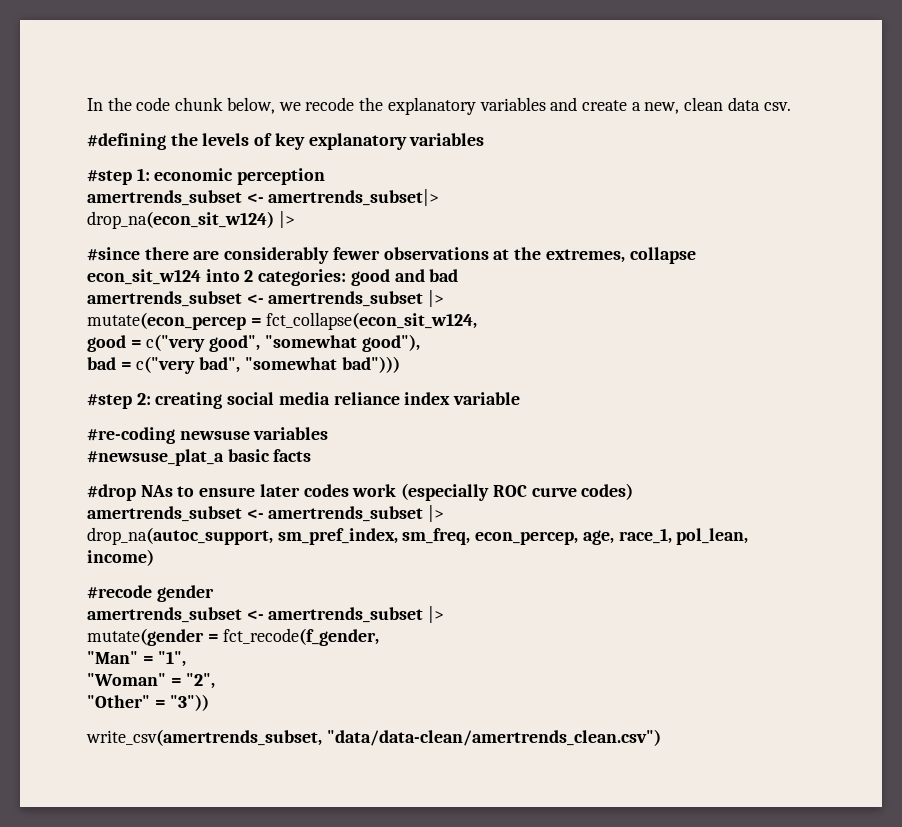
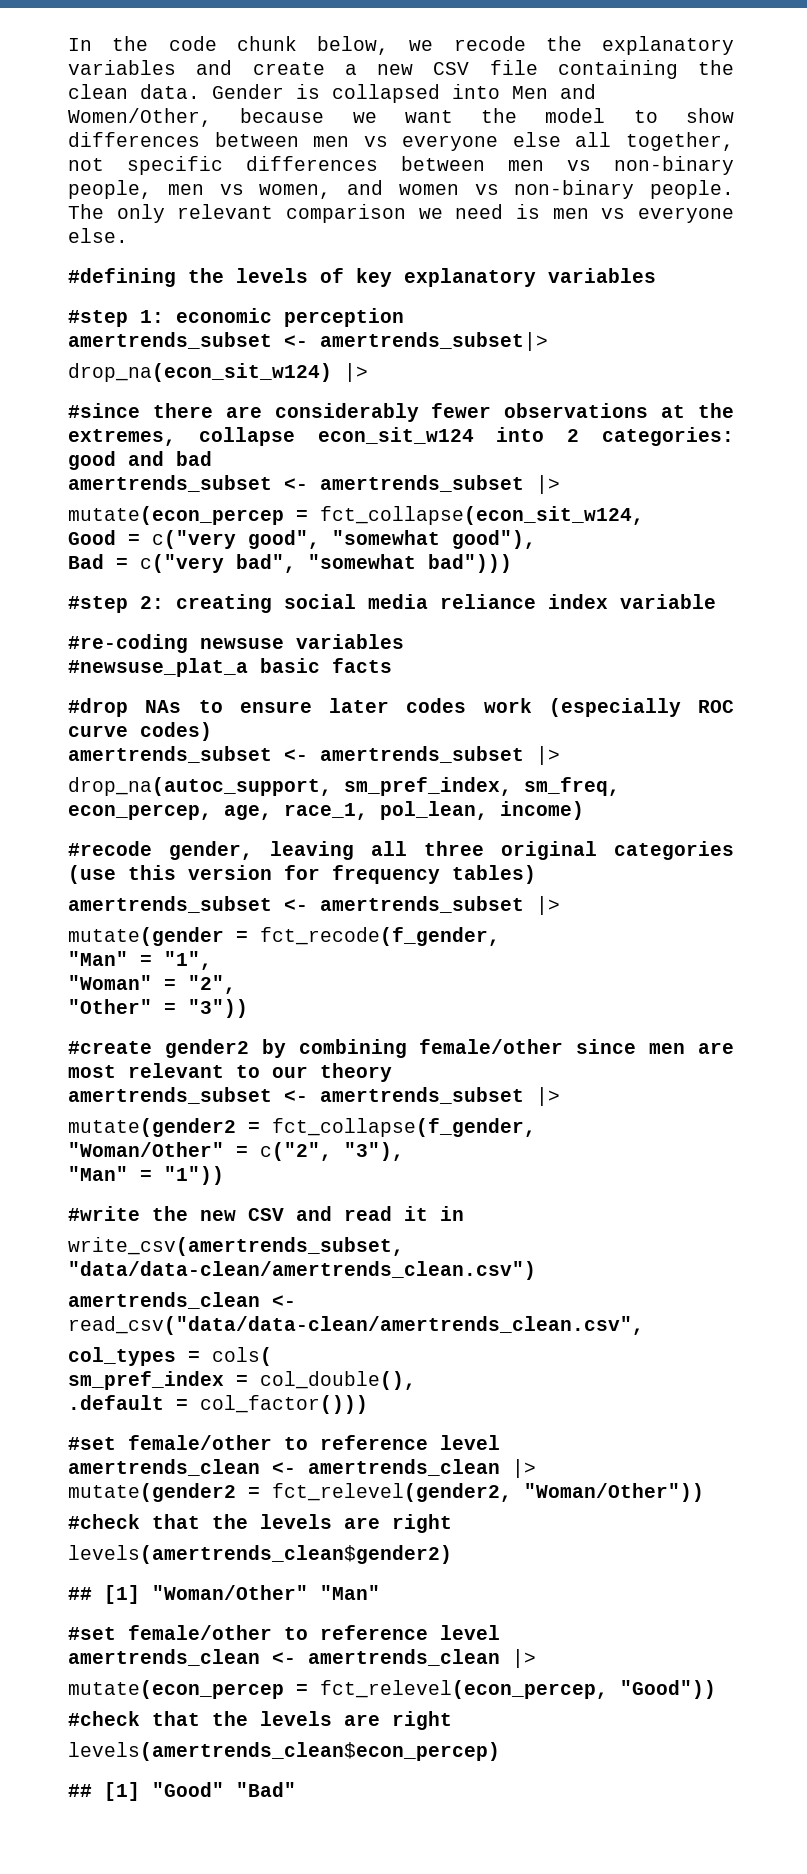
[644,97,791,114] new, clean data csv. -> [377,60,734,79] [68,84,596,103] [68,108,734,127] [68,132,734,151] [68,156,734,175] [68,180,734,199] [68,204,734,223] [68,228,128,243] new CSV file containing the clean data. Gender is collapsed into Men and Women/Other, because we want the model to show differences between men vs everyone else all together, not specific differences between men vs non-binary people, men vs women, and women vs non-binary people. The only relevant comparison we need is men vs everyone else.
[87,335,126,352] good -> [68,530,116,545] Good
[87,357,116,370] bad -> [68,554,104,569] Bad
[156,585,214,602] gender -> [169,841,734,860] [68,865,536,884] gender, leaving all three original categories (use this version for frequency tables)
[86,729,661,746] write_csv(amertrends_subset, "data/data-clean/amertrends_clean.csv") -> [68,1039,734,1058] [68,1063,392,1082] [68,1087,560,1106] [68,1118,536,1137] [68,1142,404,1161] [68,1166,224,1185] [68,1206,464,1221] [68,1237,404,1256] [68,1261,536,1280] [68,1292,296,1309] [68,1316,644,1335] [68,1347,272,1366] [68,1371,416,1390] [68,1395,368,1414] [68,1435,500,1450] [68,1459,536,1478] [68,1483,704,1502] [68,1514,452,1533] [68,1545,452,1564] [68,1585,380,1604] [68,1625,500,1640] [68,1649,536,1668] [68,1680,716,1699] [68,1711,452,1730] [68,1742,500,1761] [68,1782,296,1801] #create gender2 by combining female/other since men are most relevant to our theory // amertrends_subset <- amertrends_subset |> // mutate(gender2 = fct_collapse(f_gender, // "Woman/Other" = c("2", "3"), // "Man" = "1")) // #write the new CSV and read it in // write_csv(amertrends_subset, "data/data-clean/amertrends_clean.csv") // amertrends_clean <- read_csv("data/data-clean/amertrends_clean.csv", // col_types = cols( // sm_pref_index = col_double(), // .default = col_factor())) // #set female/other to reference level // amertrends_clean <- amertrends_clean |> // mutate(gender2 = fct_relevel(gender2, "Woman/Other")) // #check that the levels are right // levels(amertrends_clean$gender2) // ## [1] "Woman/Other" "Man" // #set female/other to reference level // amertrends_clean <- amertrends_clean |> // mutate(econ_percep = fct_relevel(econ_percep, "Good")) // #check that the levels are right // levels(amertrends_clean$econ_percep) // ## [1] "Good" "Bad"

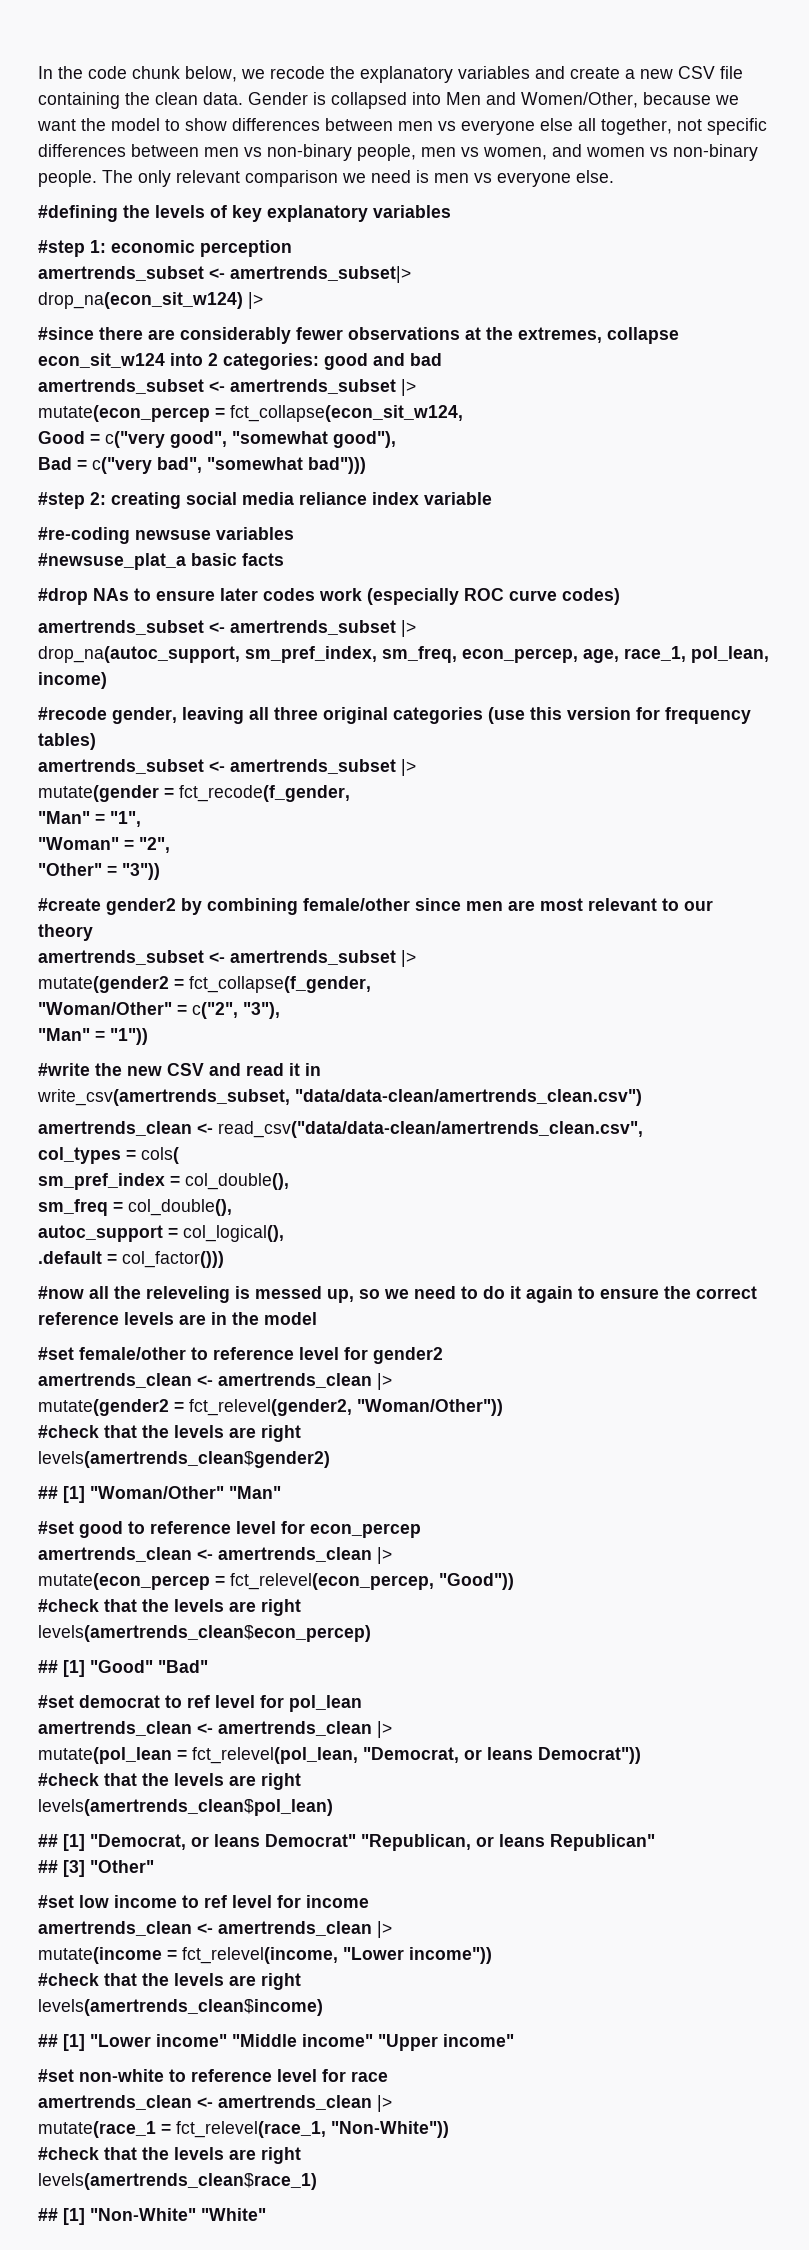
[68,1395,368,1414] [68,1435,500,1450] .default = col_factor())) // #set female/other to reference level -> [38,1199,232,1216] [38,1225,284,1242] [38,1251,224,1268] [38,1286,757,1303] [38,1312,317,1325] [38,1347,443,1364] sm_freq = col_double(), // autoc_support = col_logical(), // .default = col_factor())) // #now all the releveling is messed up, so we need to do it again to ensure the correct reference levels are in the model // #set female/other to reference level for gender2
[128,1625,500,1640] female/other to reference level -> [79,1521,421,1538] good to reference level for econ_percep
(296, 1789) none -> [38,1695,362,1712] [38,1721,392,1738] [38,1747,641,1764] [38,1773,301,1790] [38,1799,333,1816] [38,1834,655,1851] [38,1860,154,1877] [38,1895,369,1908] [38,1921,392,1938] [38,1947,492,1964] [38,1973,301,1990] [38,1999,323,2016] [38,2034,514,2051] [38,2069,388,2082] [38,2095,392,2112] [38,2121,449,2138] [38,2147,301,2164] [38,2173,317,2190] [38,2208,266,2225] // #set democrat to ref level for pol_lean // amertrends_clean <- amertrends_clean |> // mutate(pol_lean = fct_relevel(pol_lean, "Democrat, or leans Democrat")) // #check that the levels are right // levels(amertrends_clean$pol_lean) // ## [1] "Democrat, or leans Democrat" "Republican, or leans Republican" // ## [3] "Other" // #set low income to ref level for income // amertrends_clean <- amertrends_clean |> // mutate(income = fct_relevel(income, "Lower income")) // #check that the levels are right // levels(amertrends_clean$income) // ## [1] "Lower income" "Middle income" "Upper income" // #set non-white to reference level for race // amertrends_clean <- amertrends_clean |> // mutate(race_1 = fct_relevel(race_1, "Non-White")) // #check that the levels are right // levels(amertrends_clean$race_1) // ## [1] "Non-White" "White"

